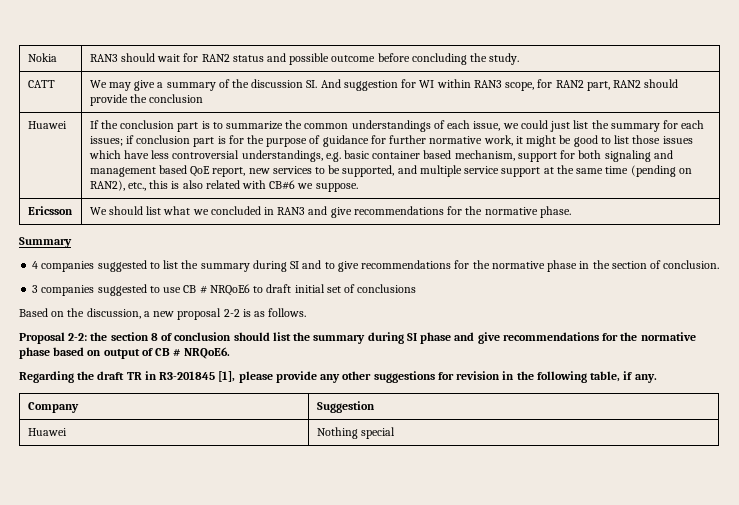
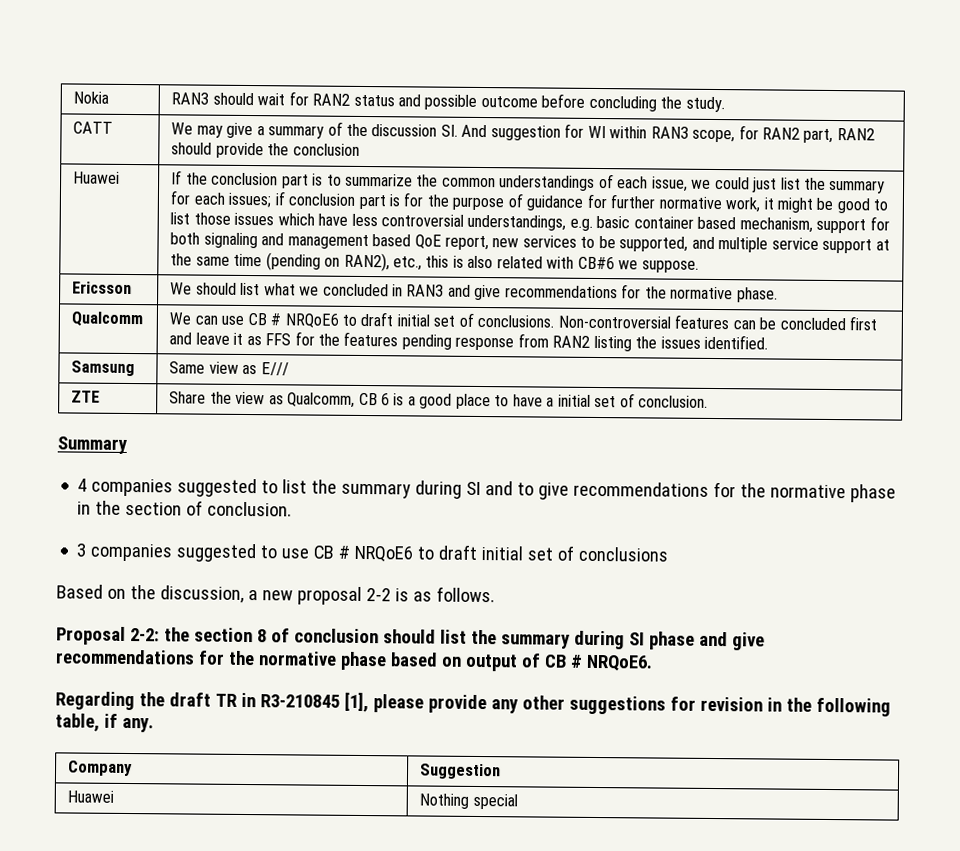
(571, 212) none -> [71,311,144,327] [169,311,878,331] [169,331,769,352] [71,360,136,377] [169,361,289,376] [71,390,101,403] [169,391,709,410] // Qualcomm | We can use CB # NRQoE6 to draft initial set of conclusions. Non-controversial features can be concluded first and leave it as FFS for the features pending response from RAN2 listing the issues identified. // Samsung | Same view as E/// // ZTE | Share the view as Qualcomm, CB 6 is a good place to have a initial set of conclusion.
[159,371,216,380] R3-201845 -> [259,694,340,708] R3-210845

